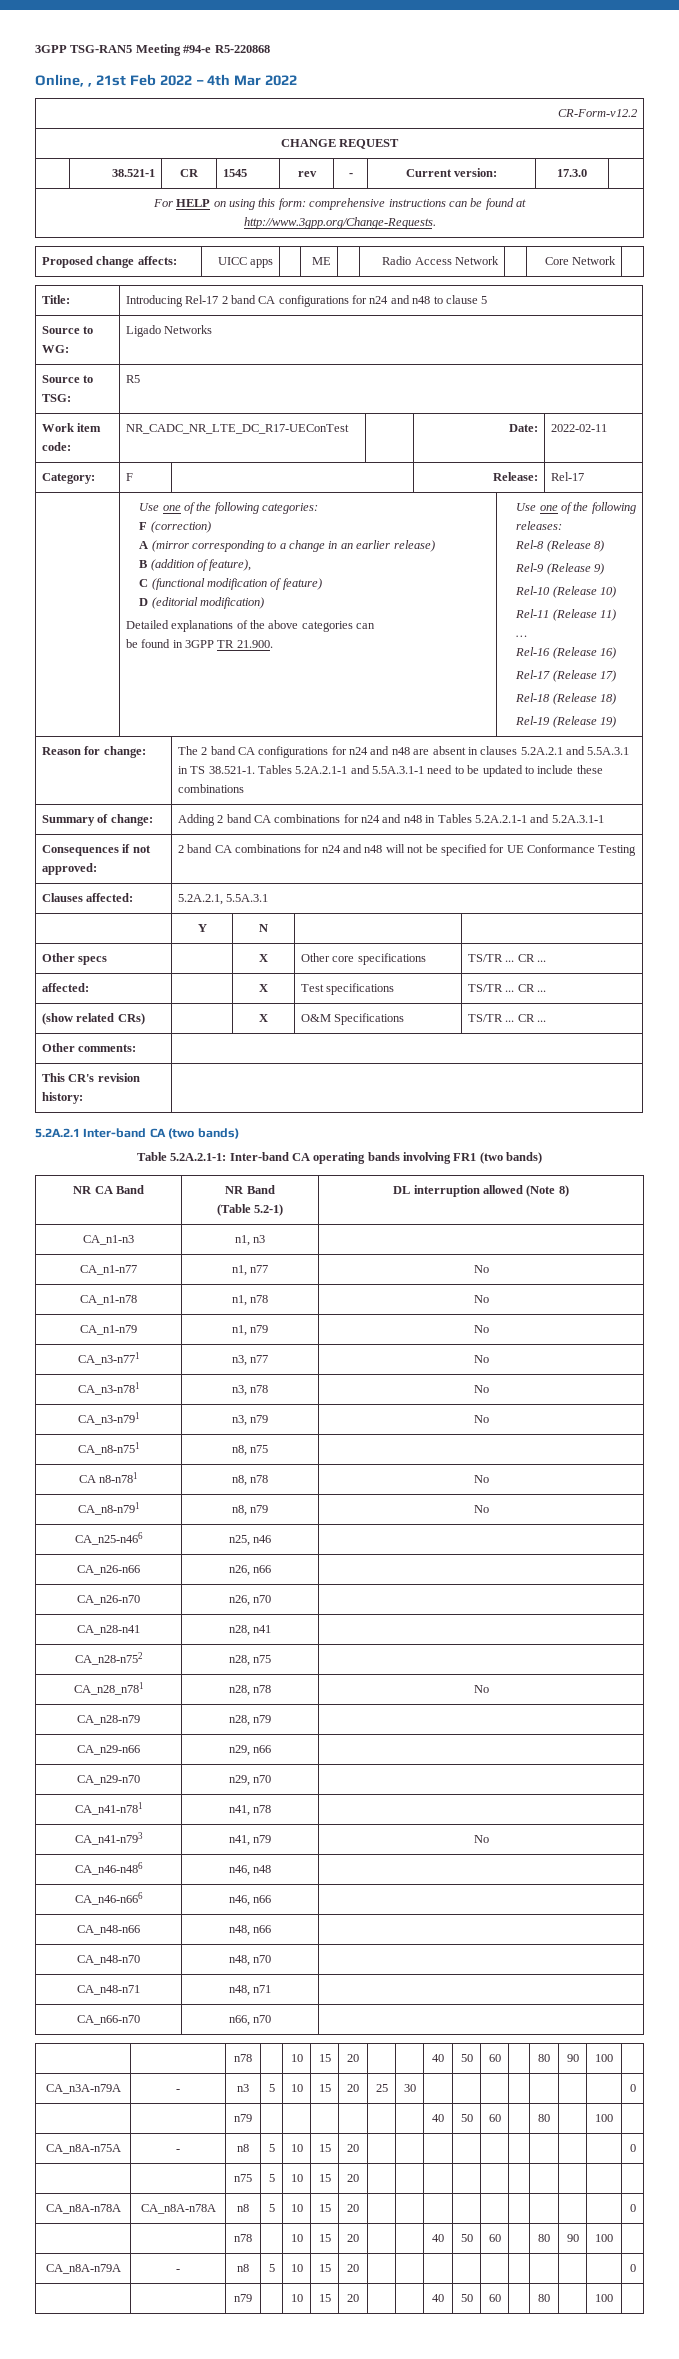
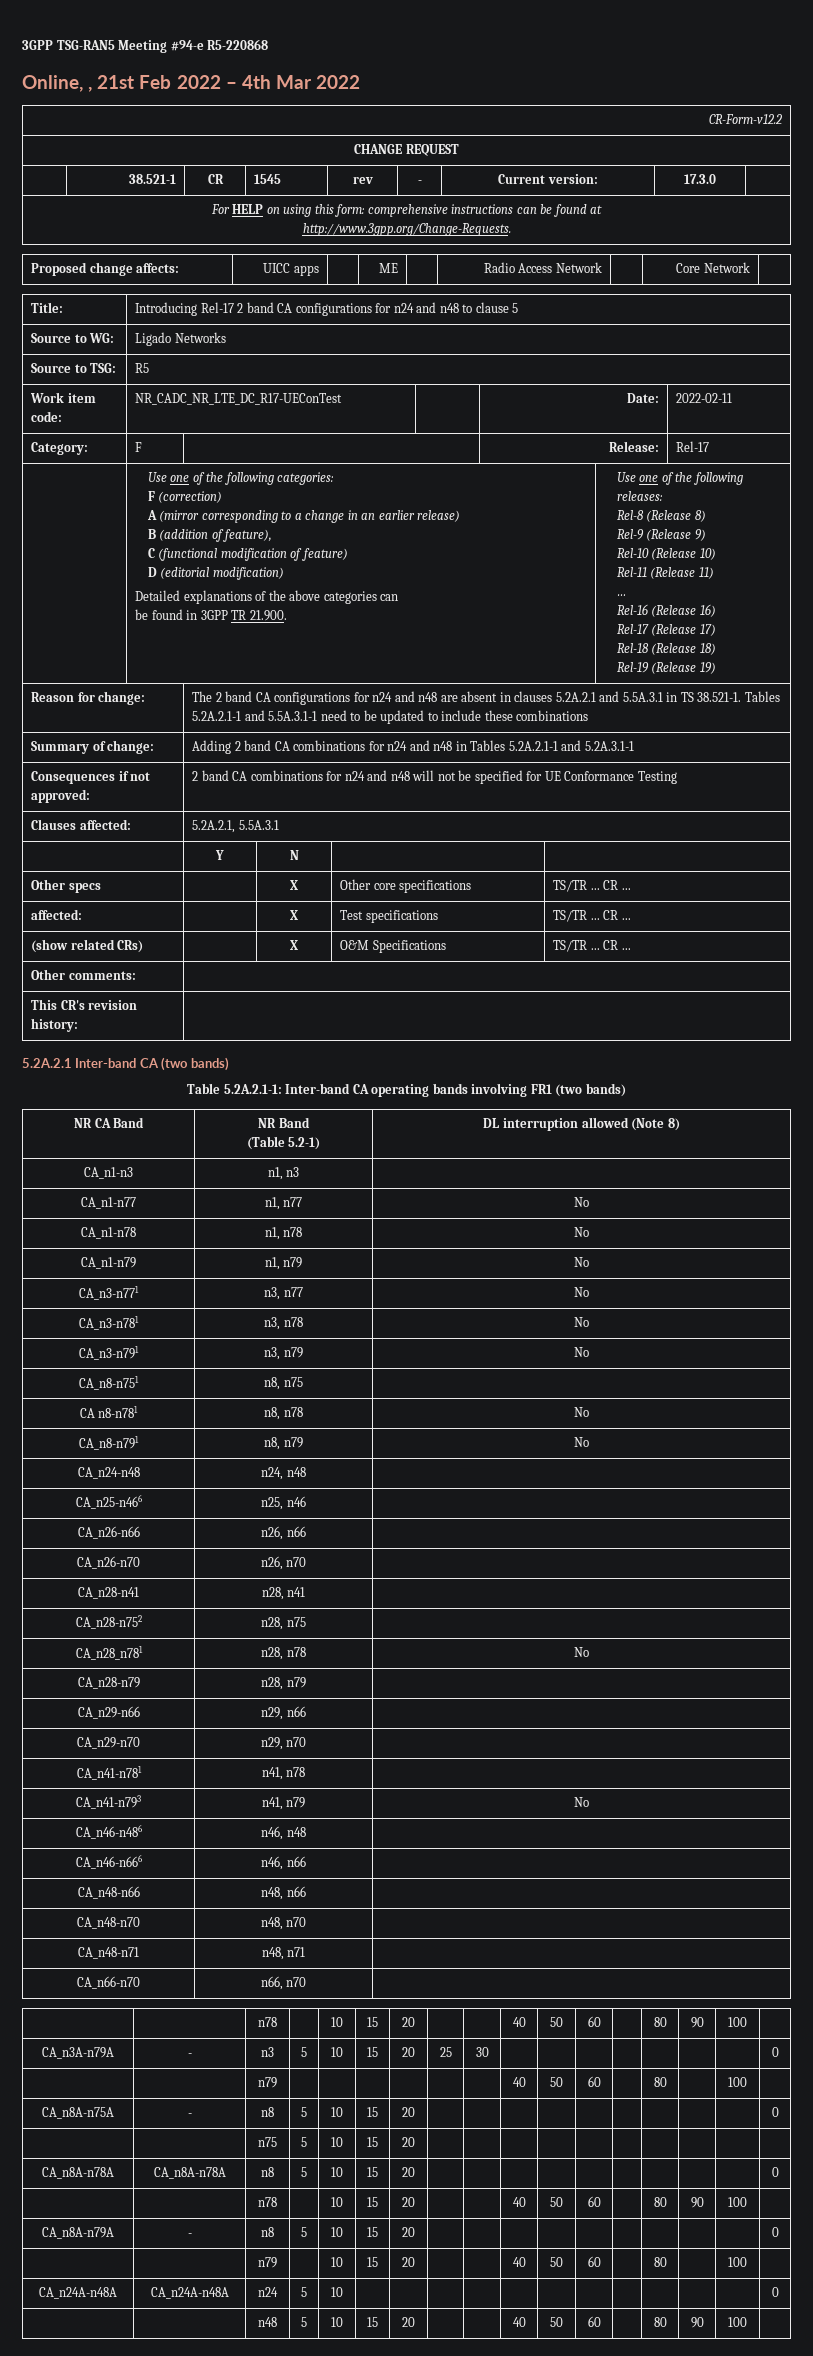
(489, 1509) none -> [77,1467,140,1479] [261,1467,306,1480] // CA_n24-n48 | n24, n48 |
(613, 2298) none -> [39,2287,117,2299] [150,2287,229,2299] [258,2287,278,2297] [301,2287,307,2297] [331,2287,343,2297] [771,2287,779,2297] [258,2317,277,2327] [301,2317,307,2327] [331,2317,343,2327] [367,2317,378,2327] [402,2317,415,2327] [512,2317,526,2327] [550,2317,563,2327] [587,2316,601,2327] [653,2317,667,2327] [690,2317,704,2328] [728,2317,747,2327] // CA_n24A-n48A | CA_n24A-n48A | n24 | 5 | 10 | | | | | | | | | | | | 0 // | | n48 | 5 | 10 | 15 | 20 | | | 40 | 50 | 60 | | 80 | 90 | 100 |

